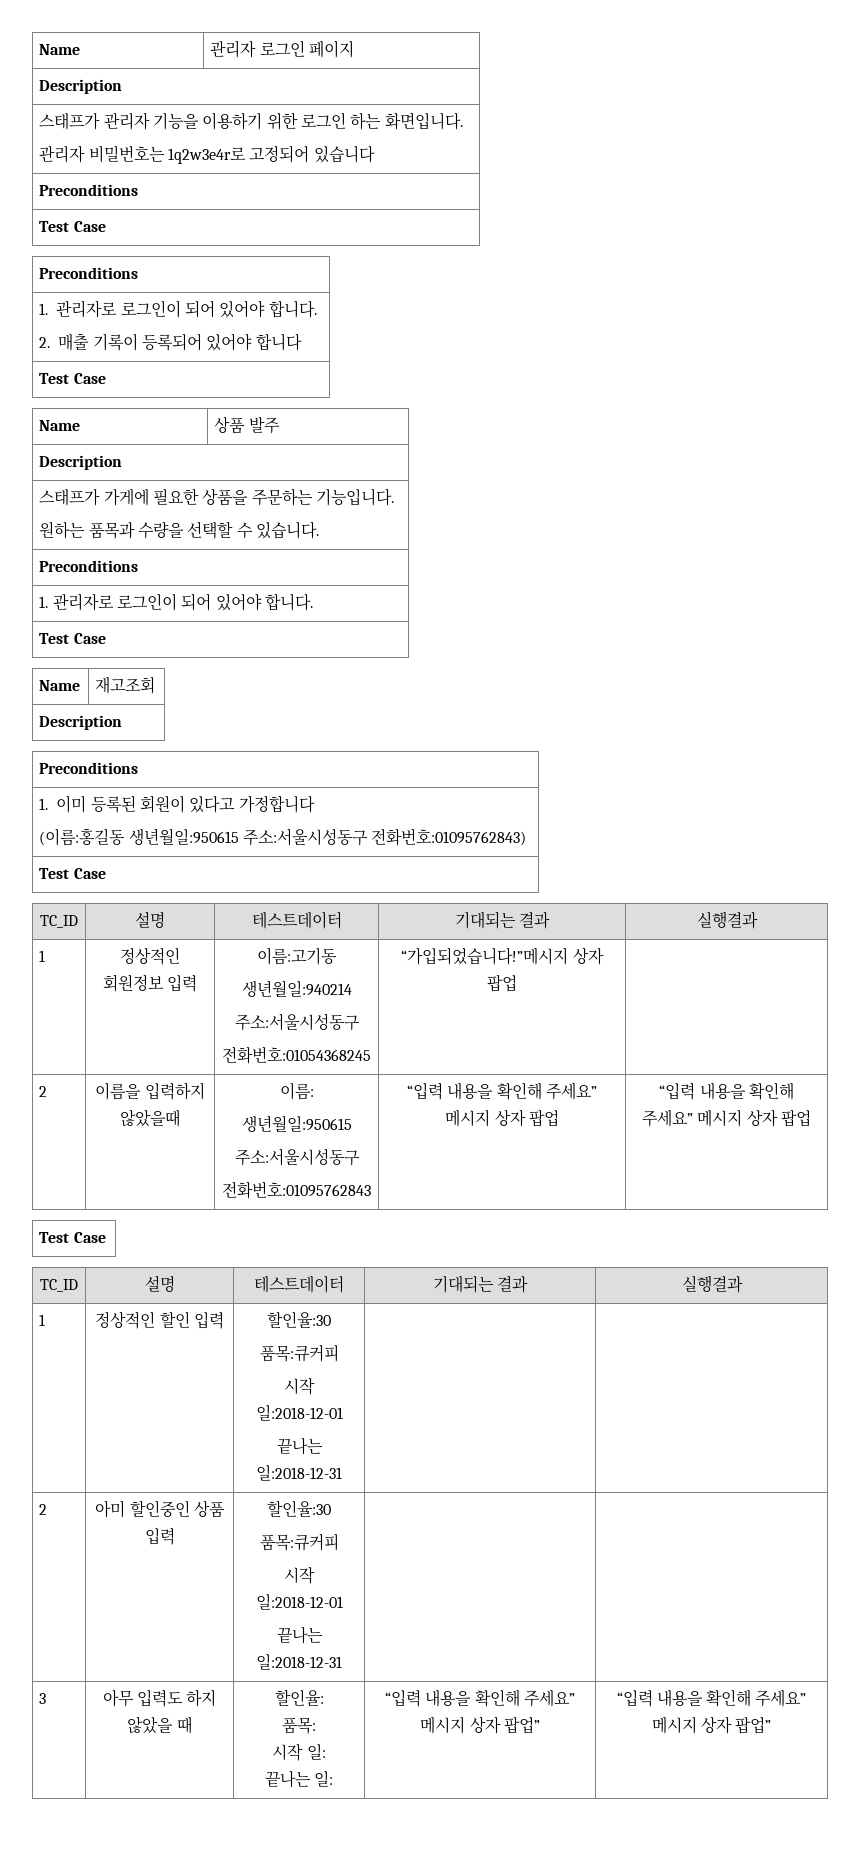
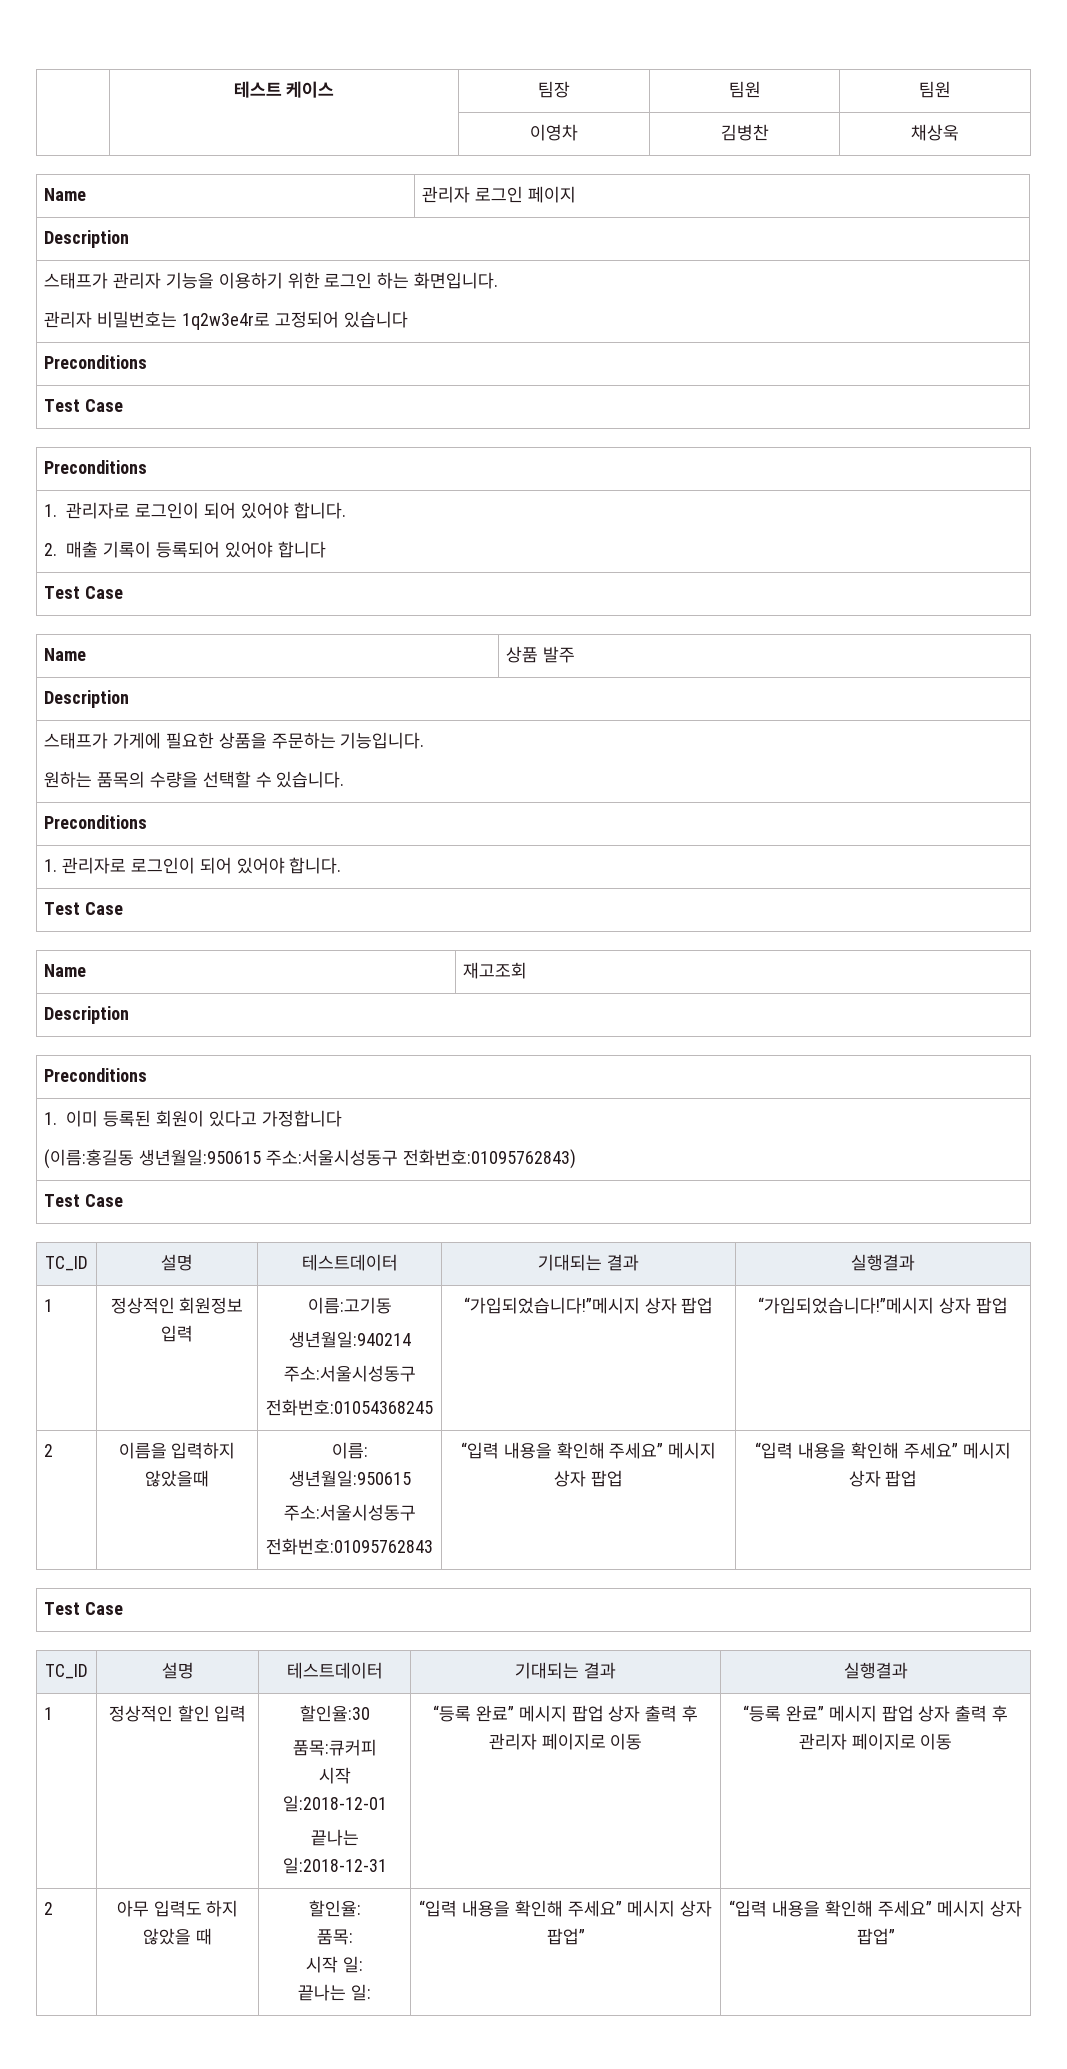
(39, 49) none -> [233,81,335,98] [538,81,570,98] [728,81,761,98] [919,81,951,98] [530,124,578,141] [720,124,769,141] [911,124,959,141] | 테스트 케이스 | 팀장 | 팀원 | 팀원 // | | 이영차 | 김병찬 | 채상욱 //
[88,522,135,539] 품목과 -> [96,771,145,788] 품목의
(517, 983) none -> [758,1297,1008,1314] “가입되었습니다!”메시지 상자 팝업
[39,1504,48,1515] [95,1500,225,1518] [144,1527,175,1545] [267,1500,331,1517] [259,1533,339,1551] [284,1566,315,1584] [255,1594,343,1610] [276,1626,323,1644] [255,1654,342,1670] [39,1693,47,1704] | // 2 | 아미 할인중인 상품 입력 | 할인율:30 // 품목:큐커피 // 시작 일:2018-12-01 // 끝나는 일:2018-12-31 | | // 3 -> [432,1705,699,1722] [488,1733,643,1750] [742,1705,1009,1722] [798,1733,953,1750] [44,1902,54,1915] “등록 완료” 메시지 팝업 상자 출력 후 관리자 페이지로 이동 | “등록 완료” 메시지 팝업 상자 출력 후 관리자 페이지로 이동 // 2

